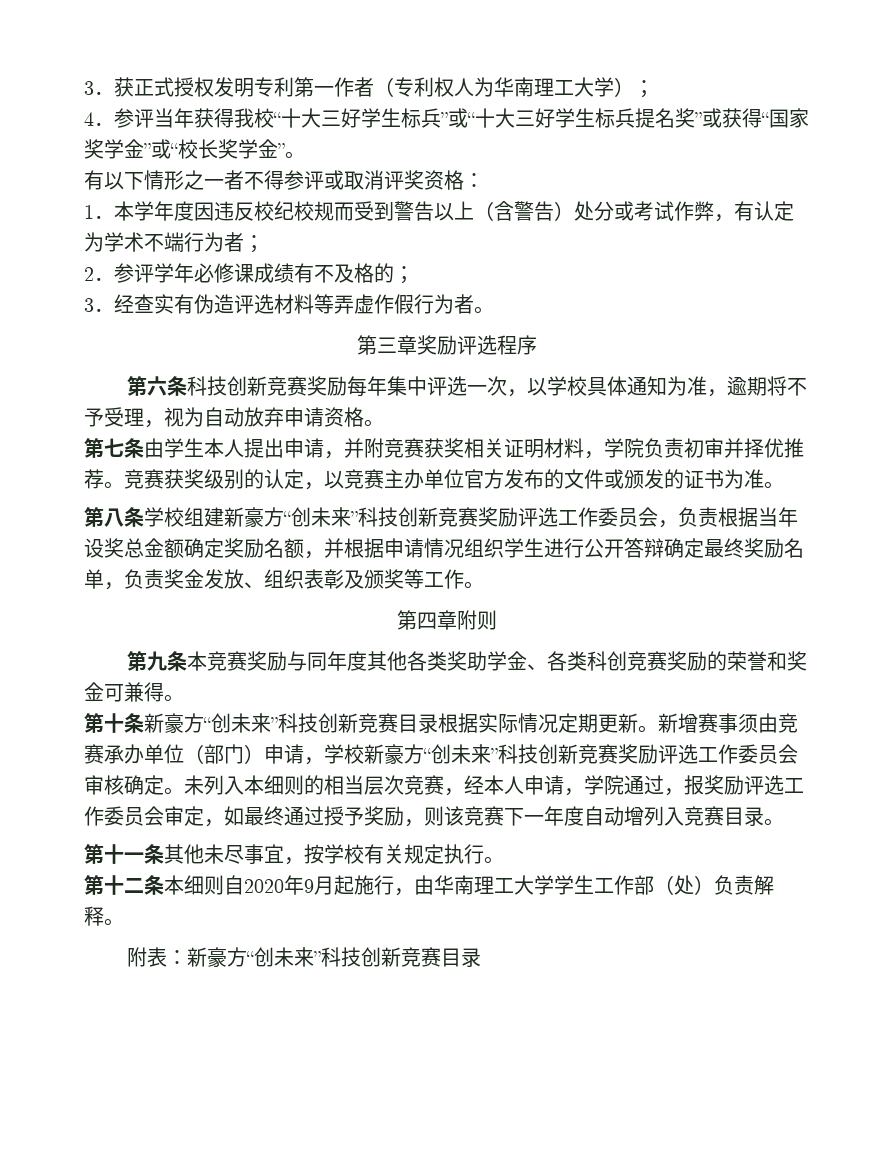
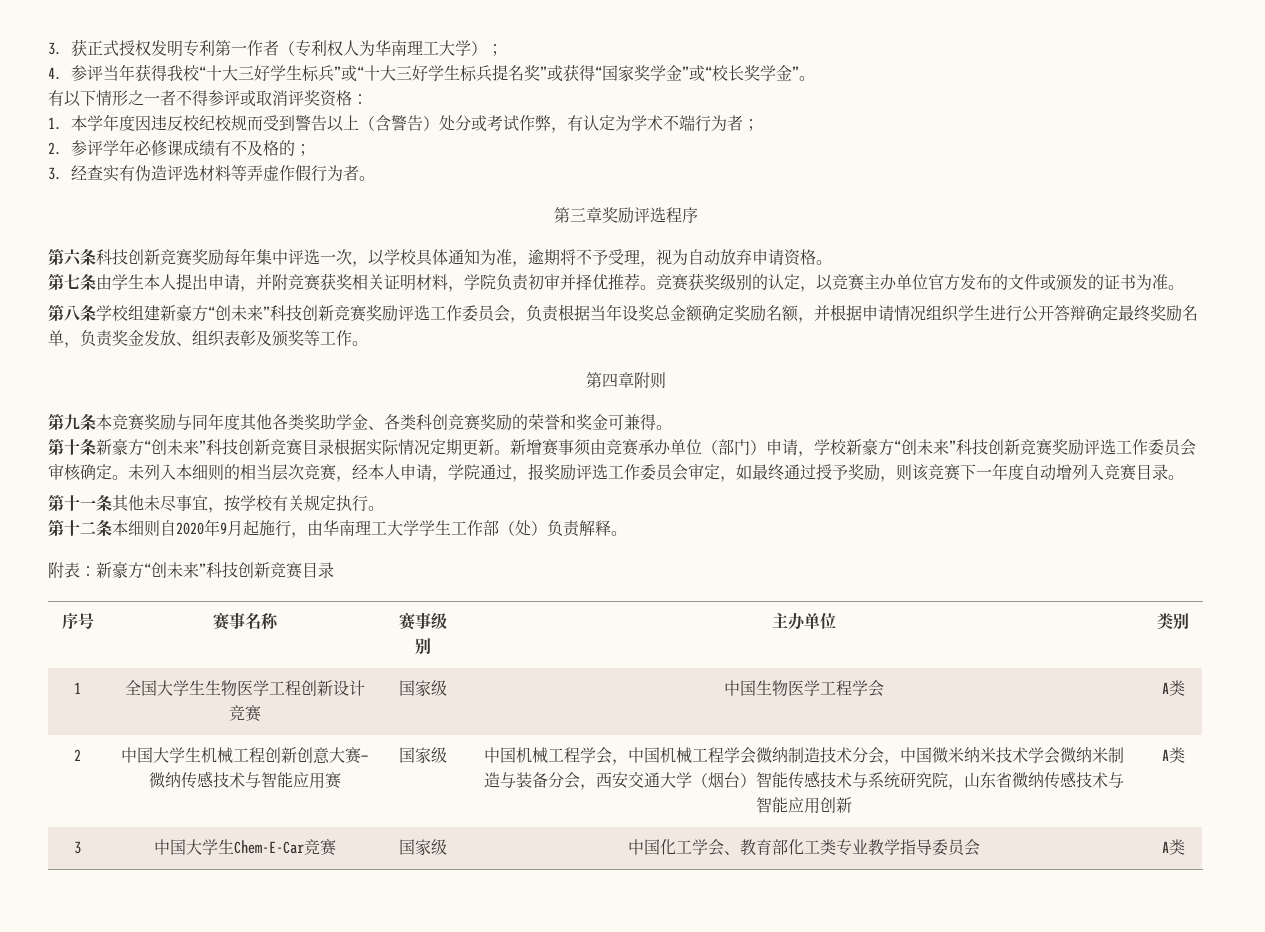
(482, 957) none -> [61,613,94,629] [212,612,279,630] [399,612,447,630] [415,638,431,654] [771,613,836,630] [1157,613,1189,630] [74,682,81,694] [124,680,365,697] [228,705,261,722] [399,680,447,697] [723,680,884,697] [1161,680,1185,696] [74,749,81,761] [121,747,368,764] [148,771,341,789] [399,747,447,764] [483,746,1124,765] [483,771,1124,790] [755,797,852,814] [1161,747,1185,763] [74,841,81,854] [153,839,336,856] [399,839,447,856] [627,839,980,856] [1161,839,1185,855] // 序号 | 赛事名称 | 赛事级别 | 主办单位 | 类别 // 1 | 全国大学生生物医学工程创新设计竞赛 | 国家级 | 中国生物医学工程学会 | A类 // 2 | 中国大学生机械工程创新创意大赛—微纳传感技术与智能应用赛 | 国家级 | 中国机械工程学会，中国机械工程学会微纳制造技术分会，中国微米纳米技术学会微纳米制造与装备分会，西安交通大学（烟台）智能传感技术与系统研究院，山东省微纳传感技术与智能应用创新 | A类 // 3 | 中国大学生Chem-E-Car竞赛 | 国家级 | 中国化工学会、教育部化工类专业教学指导委员会 | A类

